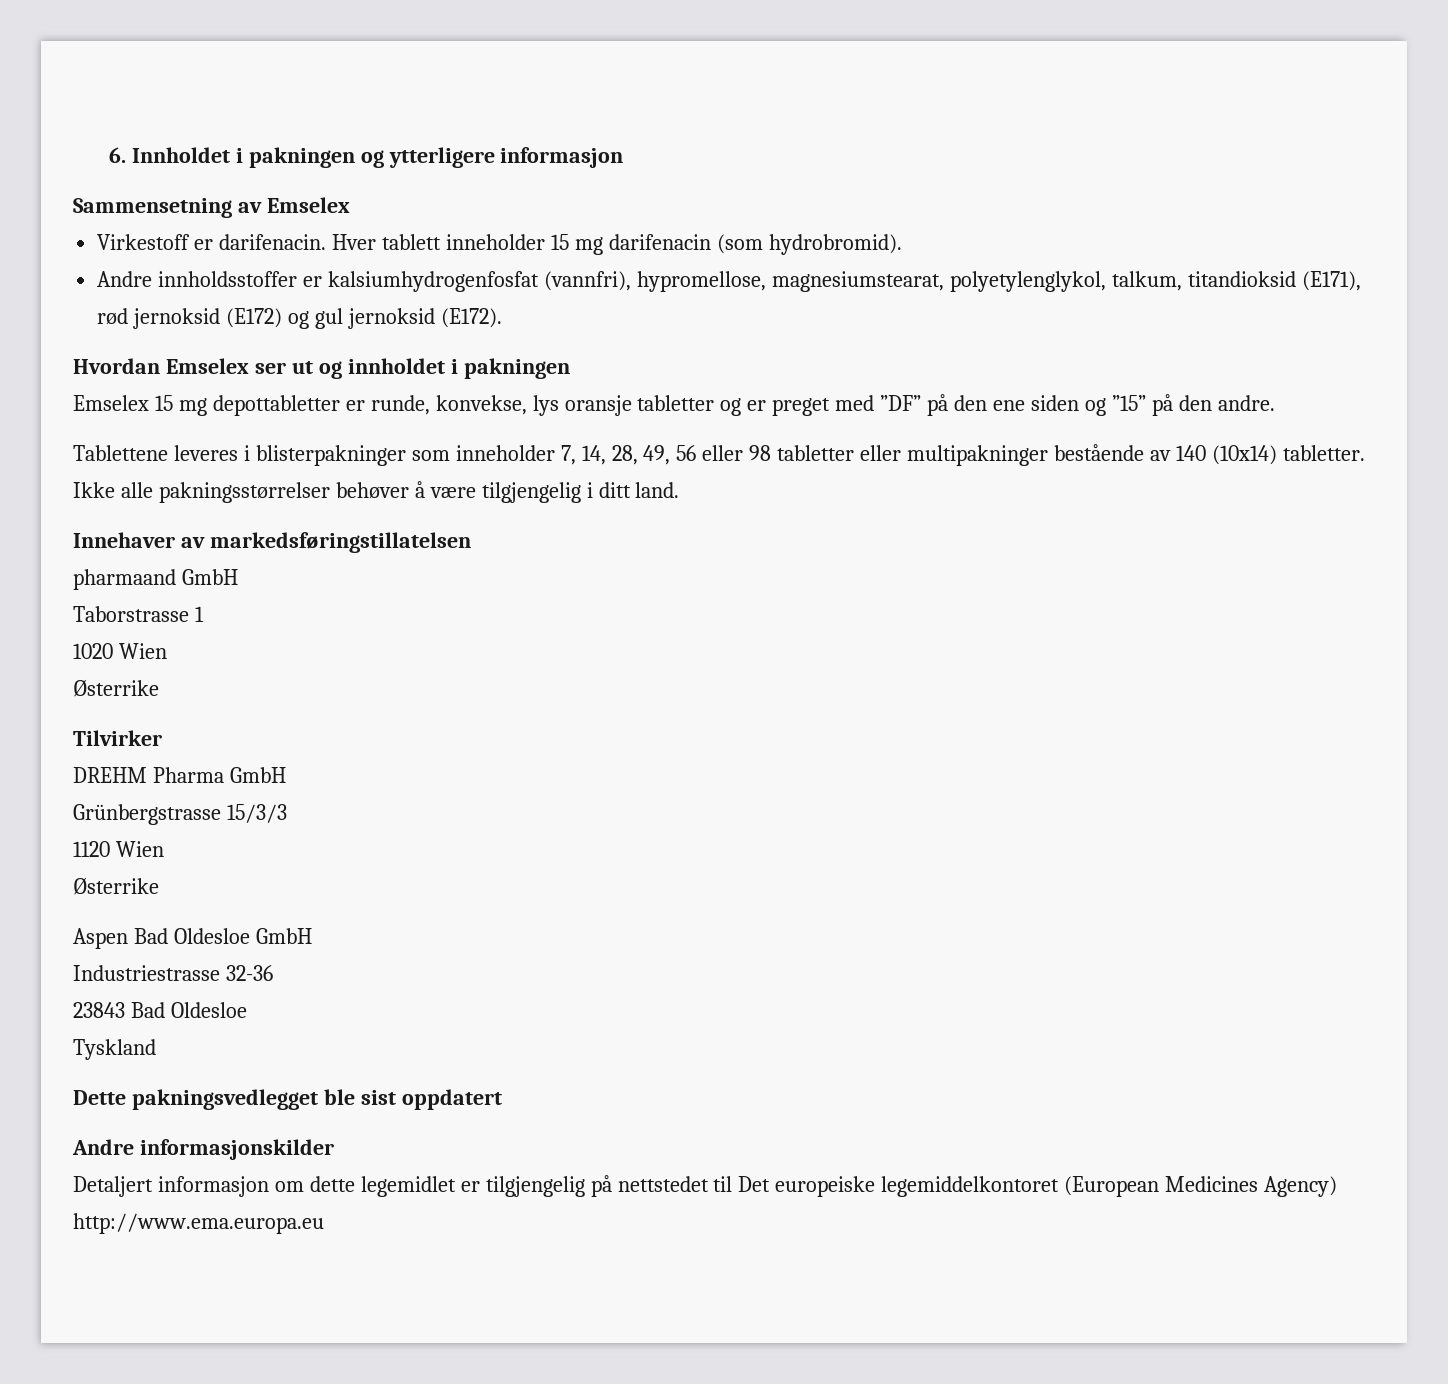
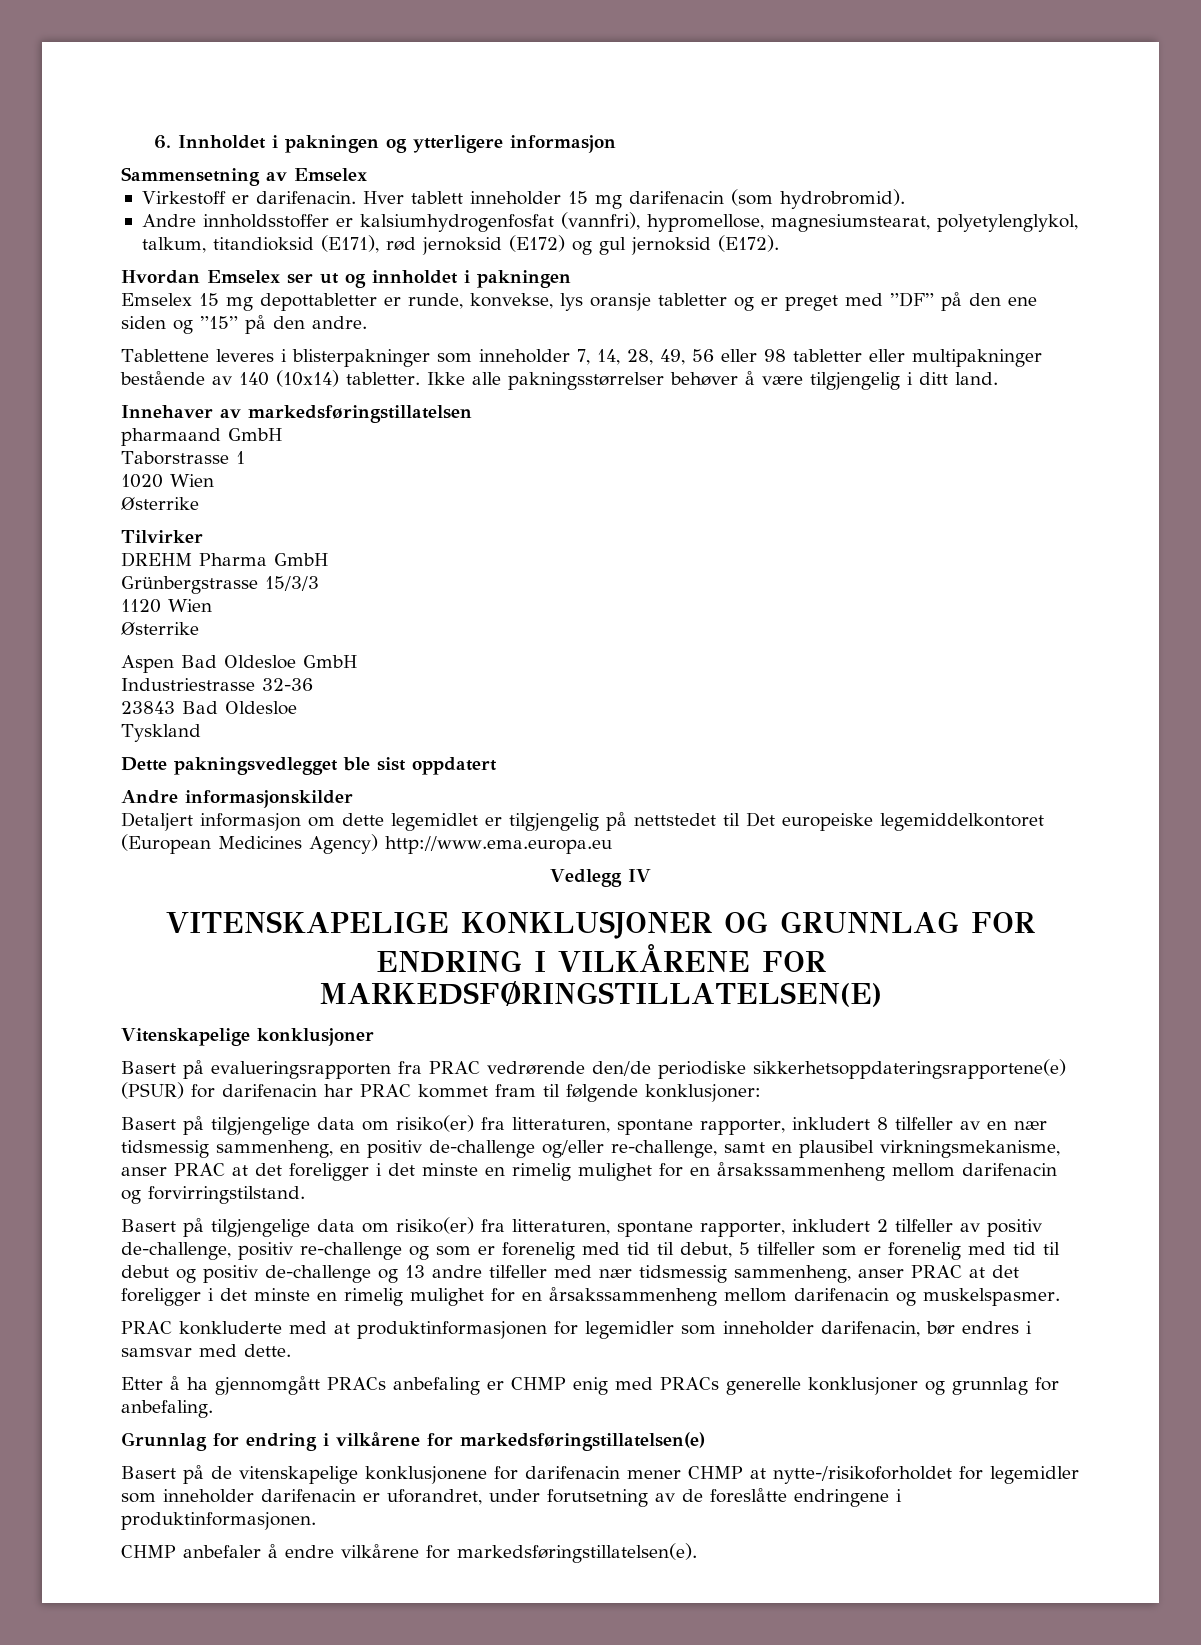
(324, 1223) none -> [550,869,651,887] [166,911,1035,939] [375,944,826,973] [319,981,883,1007] [121,1028,374,1046] [121,1059,1066,1079] [121,1082,761,1102] [121,1115,1047,1135] [121,1140,1060,1158] [121,1162,1057,1181] [121,1186,305,1204] [121,1217,1042,1237] [121,1242,1060,1260] [121,1265,1019,1283] [121,1287,1060,1306] [121,1321,1032,1339] [121,1344,291,1357] [121,1376,1059,1395] [121,1400,213,1418] [121,1432,705,1451] [121,1465,1079,1484] [121,1488,902,1507] [121,1512,316,1530] [121,1543,697,1563] // Vedlegg IV // VITENSKAPELIGE KONKLUSJONER OG GRUNNLAG FOR ENDRING I VILKÅRENE FOR MARKEDSFØRINGSTILLATELSEN(E) // Vitenskapelige konklusjoner // Basert på evalueringsrapporten fra PRAC vedrørende den/de periodiske sikkerhetsoppdateringsrapportene(e) (PSUR) for darifenacin har PRAC kommet fram til følgende konklusjoner: // Basert på tilgjengelige data om risiko(er) fra litteraturen, spontane rapporter, inkludert 8 tilfeller av en nær tidsmessig sammenheng, en positiv de-challenge og/eller re-challenge, samt en plausibel virkningsmekanisme, anser PRAC at det foreligger i det minste en rimelig mulighet for en årsakssammenheng mellom darifenacin og forvirringstilstand. // Basert på tilgjengelige data om risiko(er) fra litteraturen, spontane rapporter, inkludert 2 tilfeller av positiv de-challenge, positiv re-challenge og som er forenelig med tid til debut, 5 tilfeller som er forenelig med tid til debut og positiv de-challenge og 13 andre tilfeller med nær tidsmessig sammenheng, anser PRAC at det foreligger i det minste en rimelig mulighet for en årsakssammenheng mellom darifenacin og muskelspasmer. // PRAC konkluderte med at produktinformasjonen for legemidler som inneholder darifenacin, bør endres i samsvar med dette. // Etter å ha gjennomgått PRACs anbefaling er CHMP enig med PRACs generelle konklusjoner og grunnlag for anbefaling. // Grunnlag for endring i vilkårene for markedsføringstillatelsen(e) // Basert på de vitenskapelige konklusjonene for darifenacin mener CHMP at nytte-/risikoforholdet for legemidler som inneholder darifenacin er uforandret, under forutsetning av de foreslåtte endringene i produktinformasjonen. // CHMP anbefaler å endre vilkårene for markedsføringstillatelsen(e).

